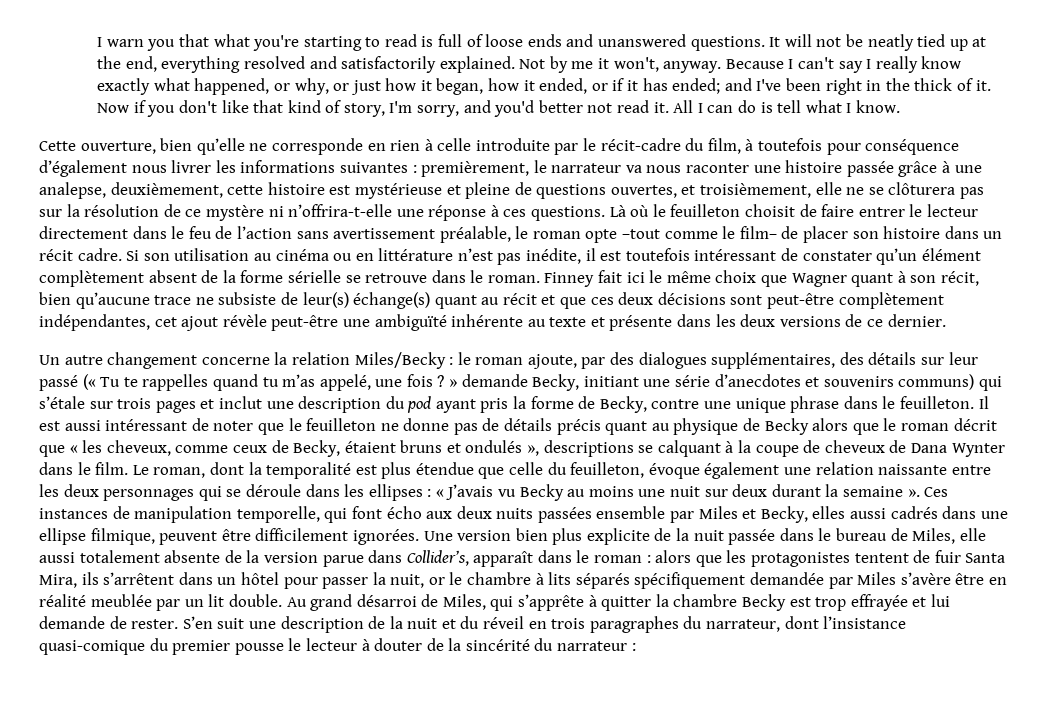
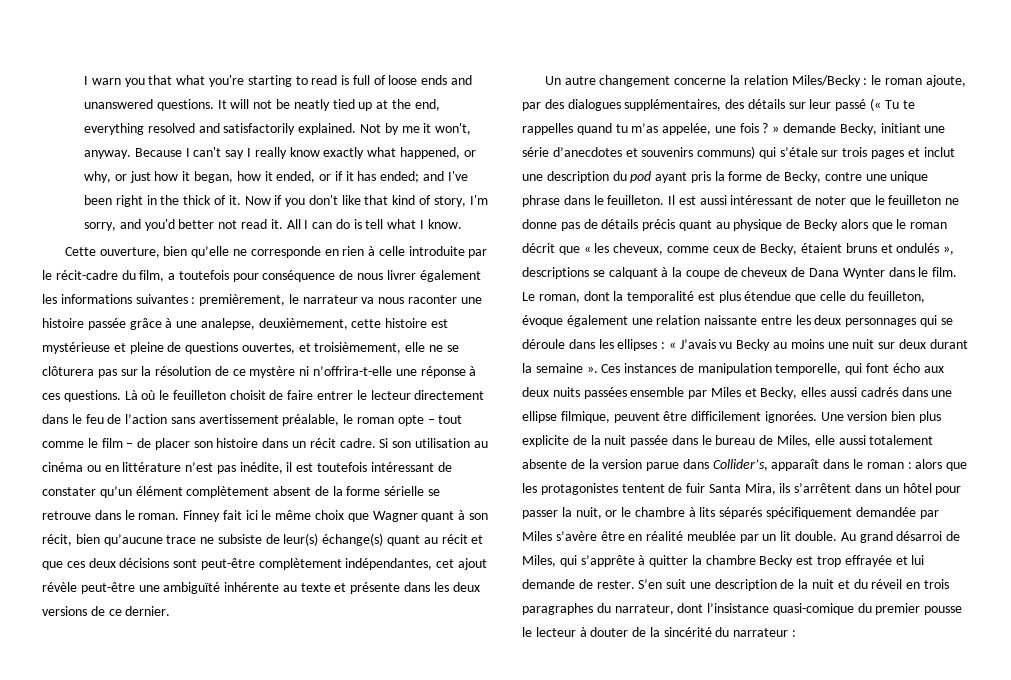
[745,139,754,151] à -> [168,273,176,280] a
[39,160,127,177] d’également -> [339,270,354,280] de
(212, 166) none -> [419,270,481,282] également
[622,226,777,239] –tout comme le film– -> [427,415,463,424] [42,438,134,448] – tout comme le film –
[319,374,371,391] appelé, -> [662,123,712,135] appelée,

